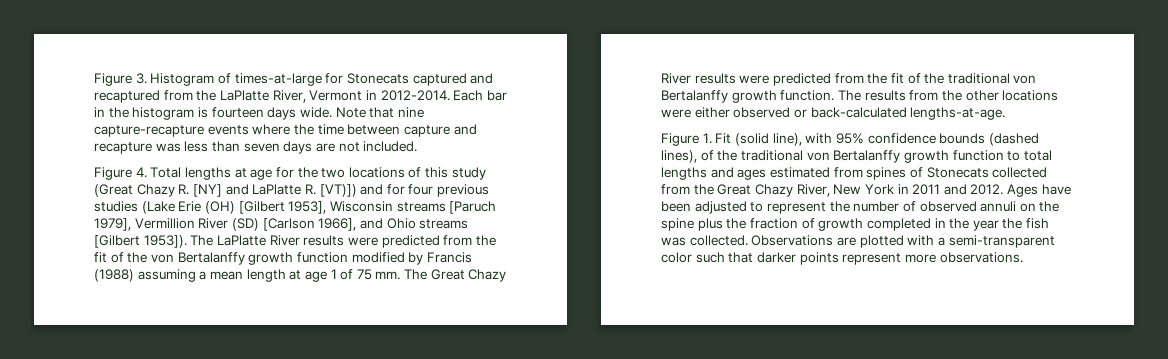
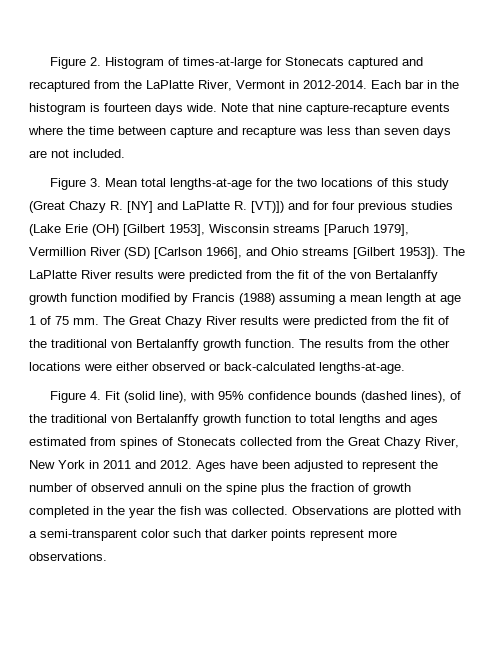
[94,73,147,86] Figure 3. -> [50,57,102,69] Figure 2.
[135,167,273,180] 4. Total lengths at age -> [90,178,253,190] 3. Mean total lengths-at-age
[702,133,712,144] 1. -> [90,391,102,400] 4.

